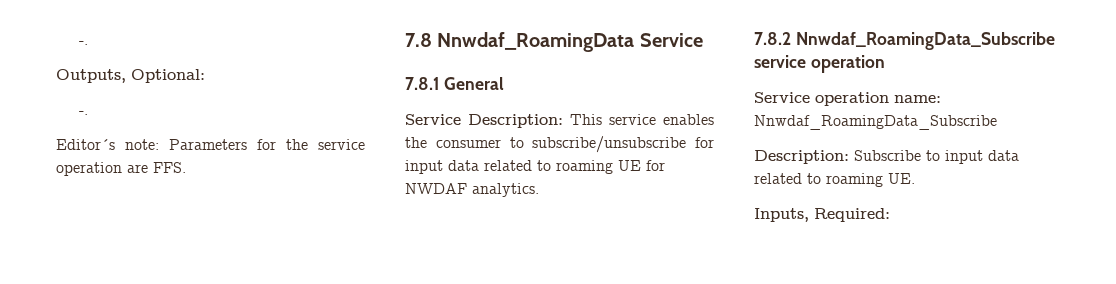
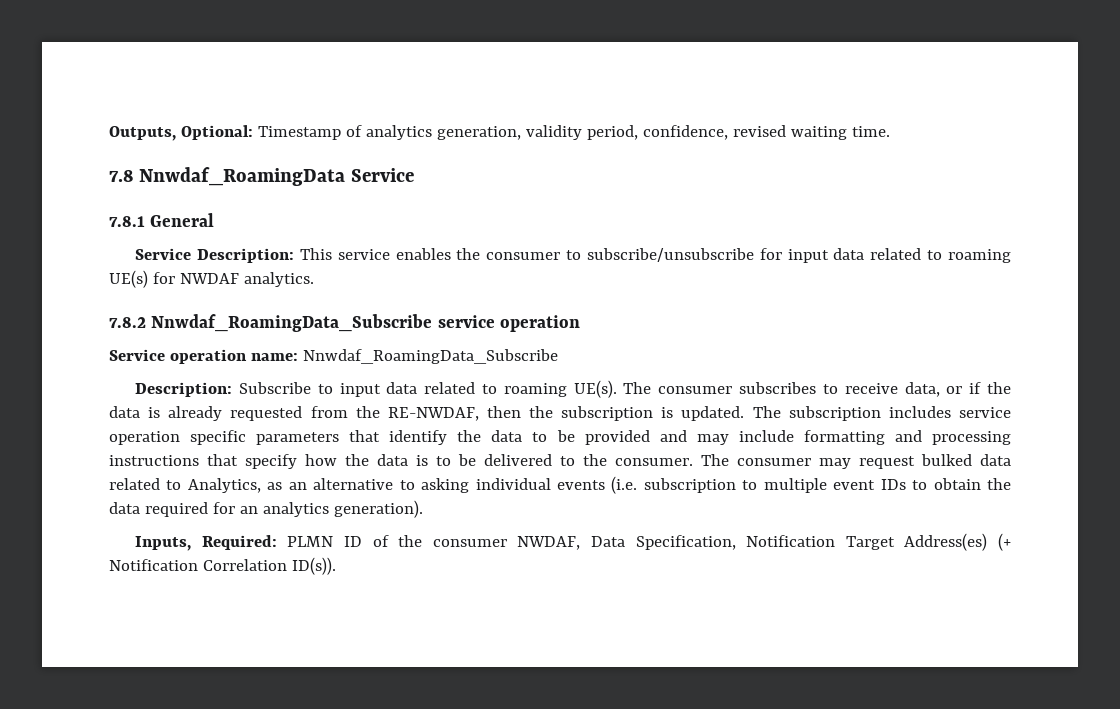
[78,41,88,45] -. // -> (109, 133) none
[78,111,88,115] [56,139,365,150] [56,162,186,176] // -. // Editor´s note: Parameters for the service operation are FFS. -> [257,125,890,140] Timestamp of analytics generation, validity period, confidence, revised waiting time.
[618,160,641,171] UE -> [109,270,148,288] UE(s)
[888,173,915,184] [754,208,890,222] UE. // Inputs, Required: -> [573,380,1012,398] [109,406,1011,421] [109,430,1012,445] [109,454,1011,469] [109,476,1012,494] [109,500,423,518] [135,533,1011,551] [109,557,336,575] UE(s). The consumer subscribes to receive data, or if the data is already requested from the RE-NWDAF, then the subscription is updated. The subscription includes service operation specific parameters that identify the data to be provided and may include formatting and processing instructions that specify how the data is to be delivered to the consumer. The consumer may request bulked data related to Analytics, as an alternative to asking individual events (i.e. subscription to multiple event IDs to obtain the data required for an analytics generation). // Inputs, Required: PLMN ID of the consumer NWDAF, Data Specification, Notification Target Address(es) (+ Notification Correlation ID(s)).

